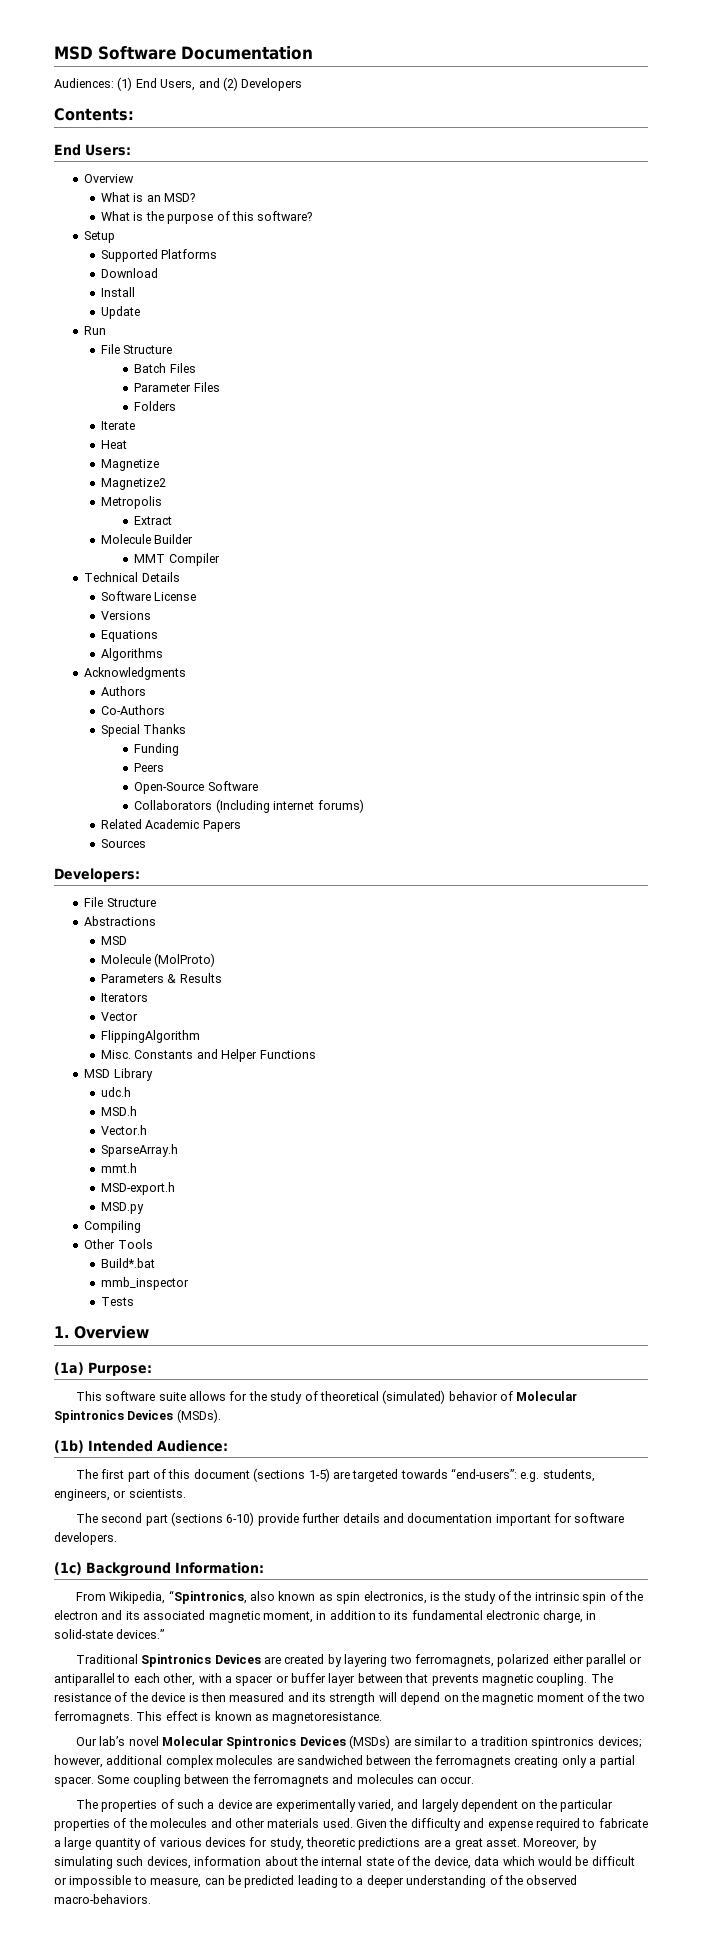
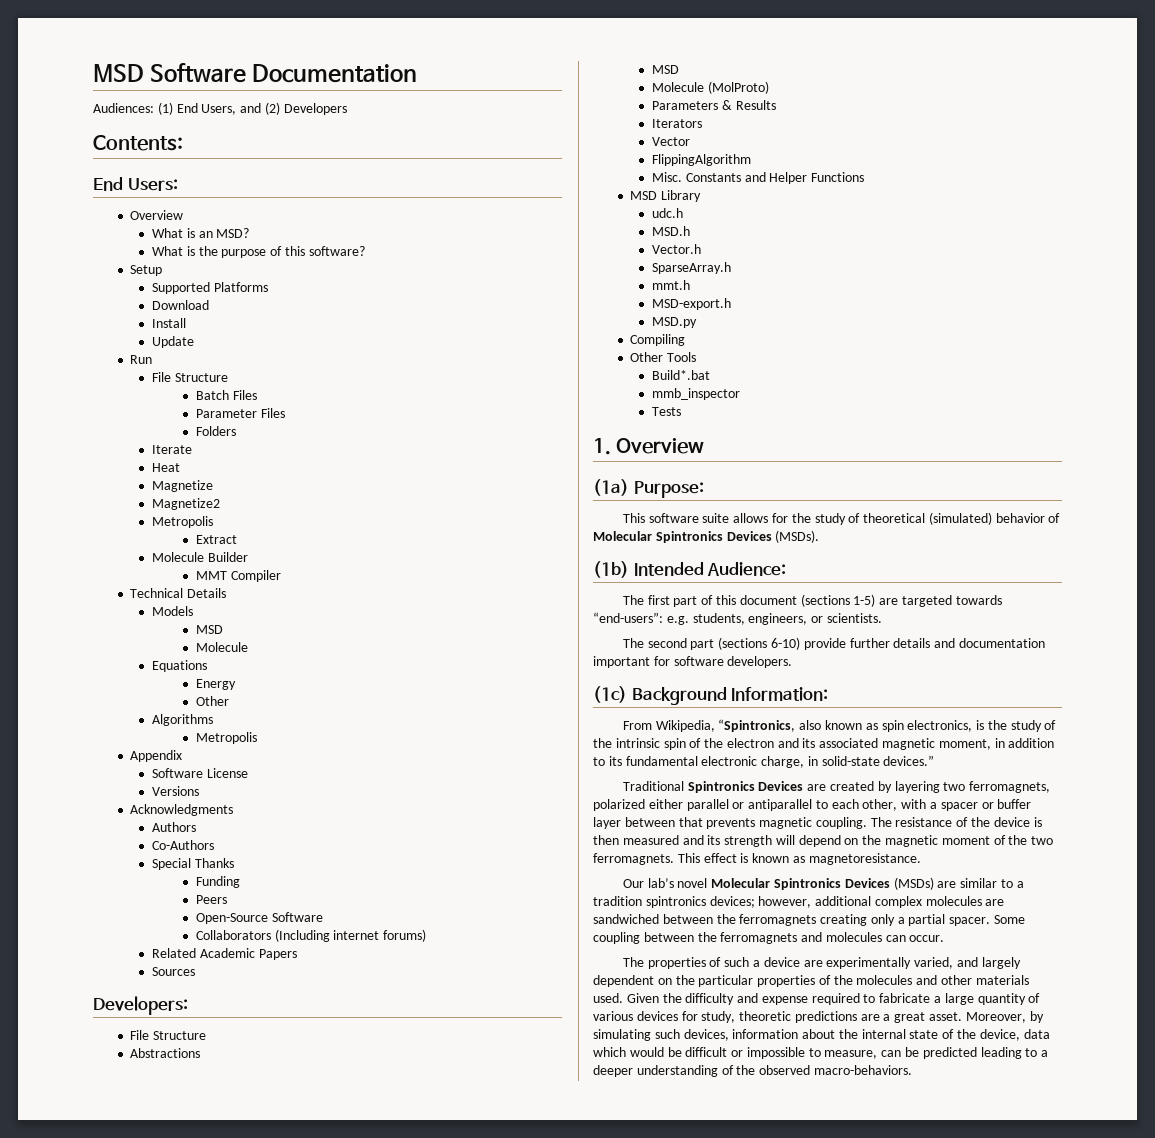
(180, 577) none -> [152,606,194,616] [195,625,223,634] [195,642,248,652] [152,660,208,672] [195,679,236,690] [195,696,229,706] [152,714,214,726] [195,732,257,744] [130,750,183,762] // Models // MSD // Molecule // Equations // Energy // Other // Algorithms // Metropolis // Appendix
[101,630,159,642] [101,648,164,661] // Equations // Algorithms -> (200, 791) none

